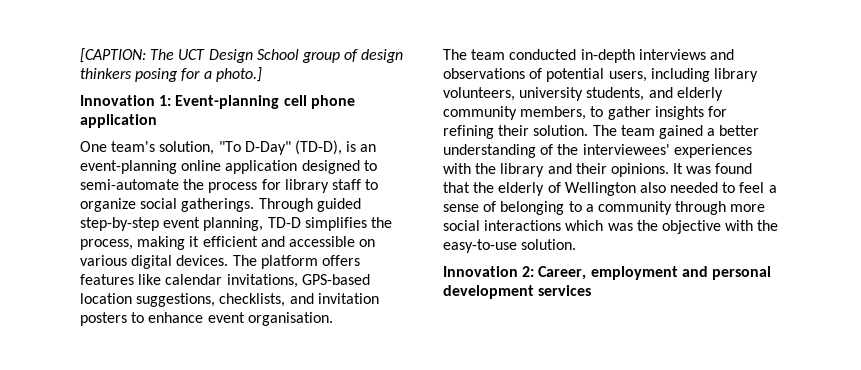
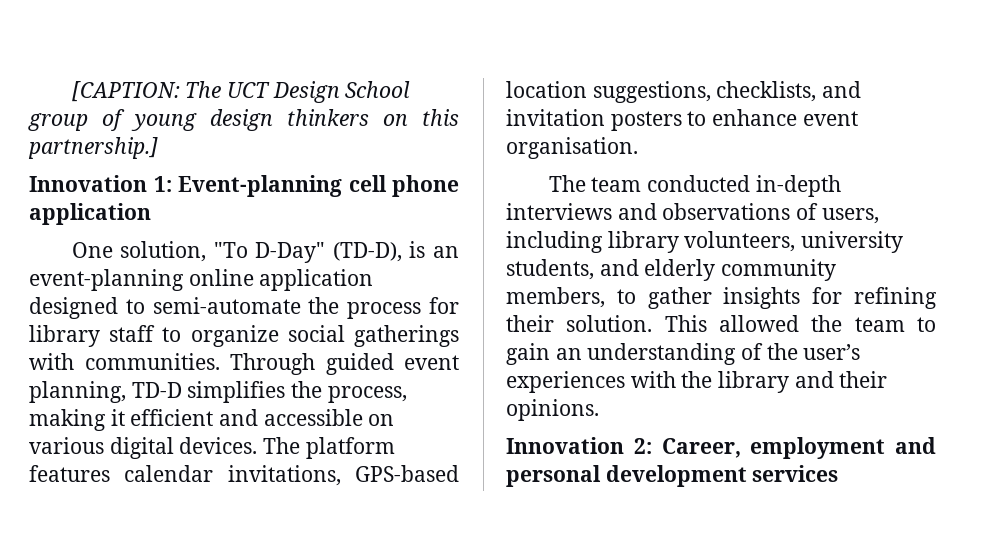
(359, 55) none -> [131,113,197,131] young
[135,67,262,82] posing for a photo.] -> [383,109,459,126] [28,137,158,159] on this partnership.]
[111,141,156,152] team's -> (113, 250) none
[181,198,255,212] gatherings. -> [353,325,459,347] [29,353,220,370] gatherings with communities.
[80,217,159,231] step-by-step -> (394, 364) none
[321,255,360,266] [80,274,162,285] offers features like -> [29,465,110,482] features
[546,68,605,82] potential -> (819, 211) none
[592,125,760,139] The team gained a better -> [664,315,936,332] [506,343,582,365] This allowed the team to gain an
[582,144,670,155] interviewees' -> [803,344,861,360] user’s
[673,163,753,174] [443,182,777,196] [443,201,766,215] [443,220,779,234] [443,239,577,253] It was found that the elderly of Wellington also needed to feel a sense of belonging to a community through more social interactions which was the objective with the easy-to-use solution. -> (599, 410) none

